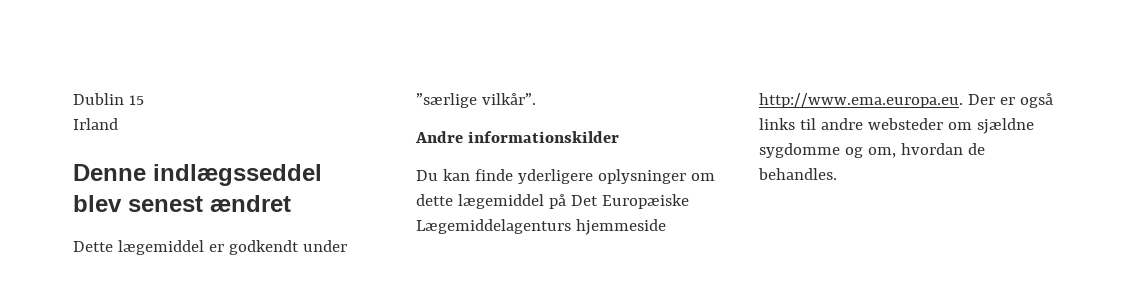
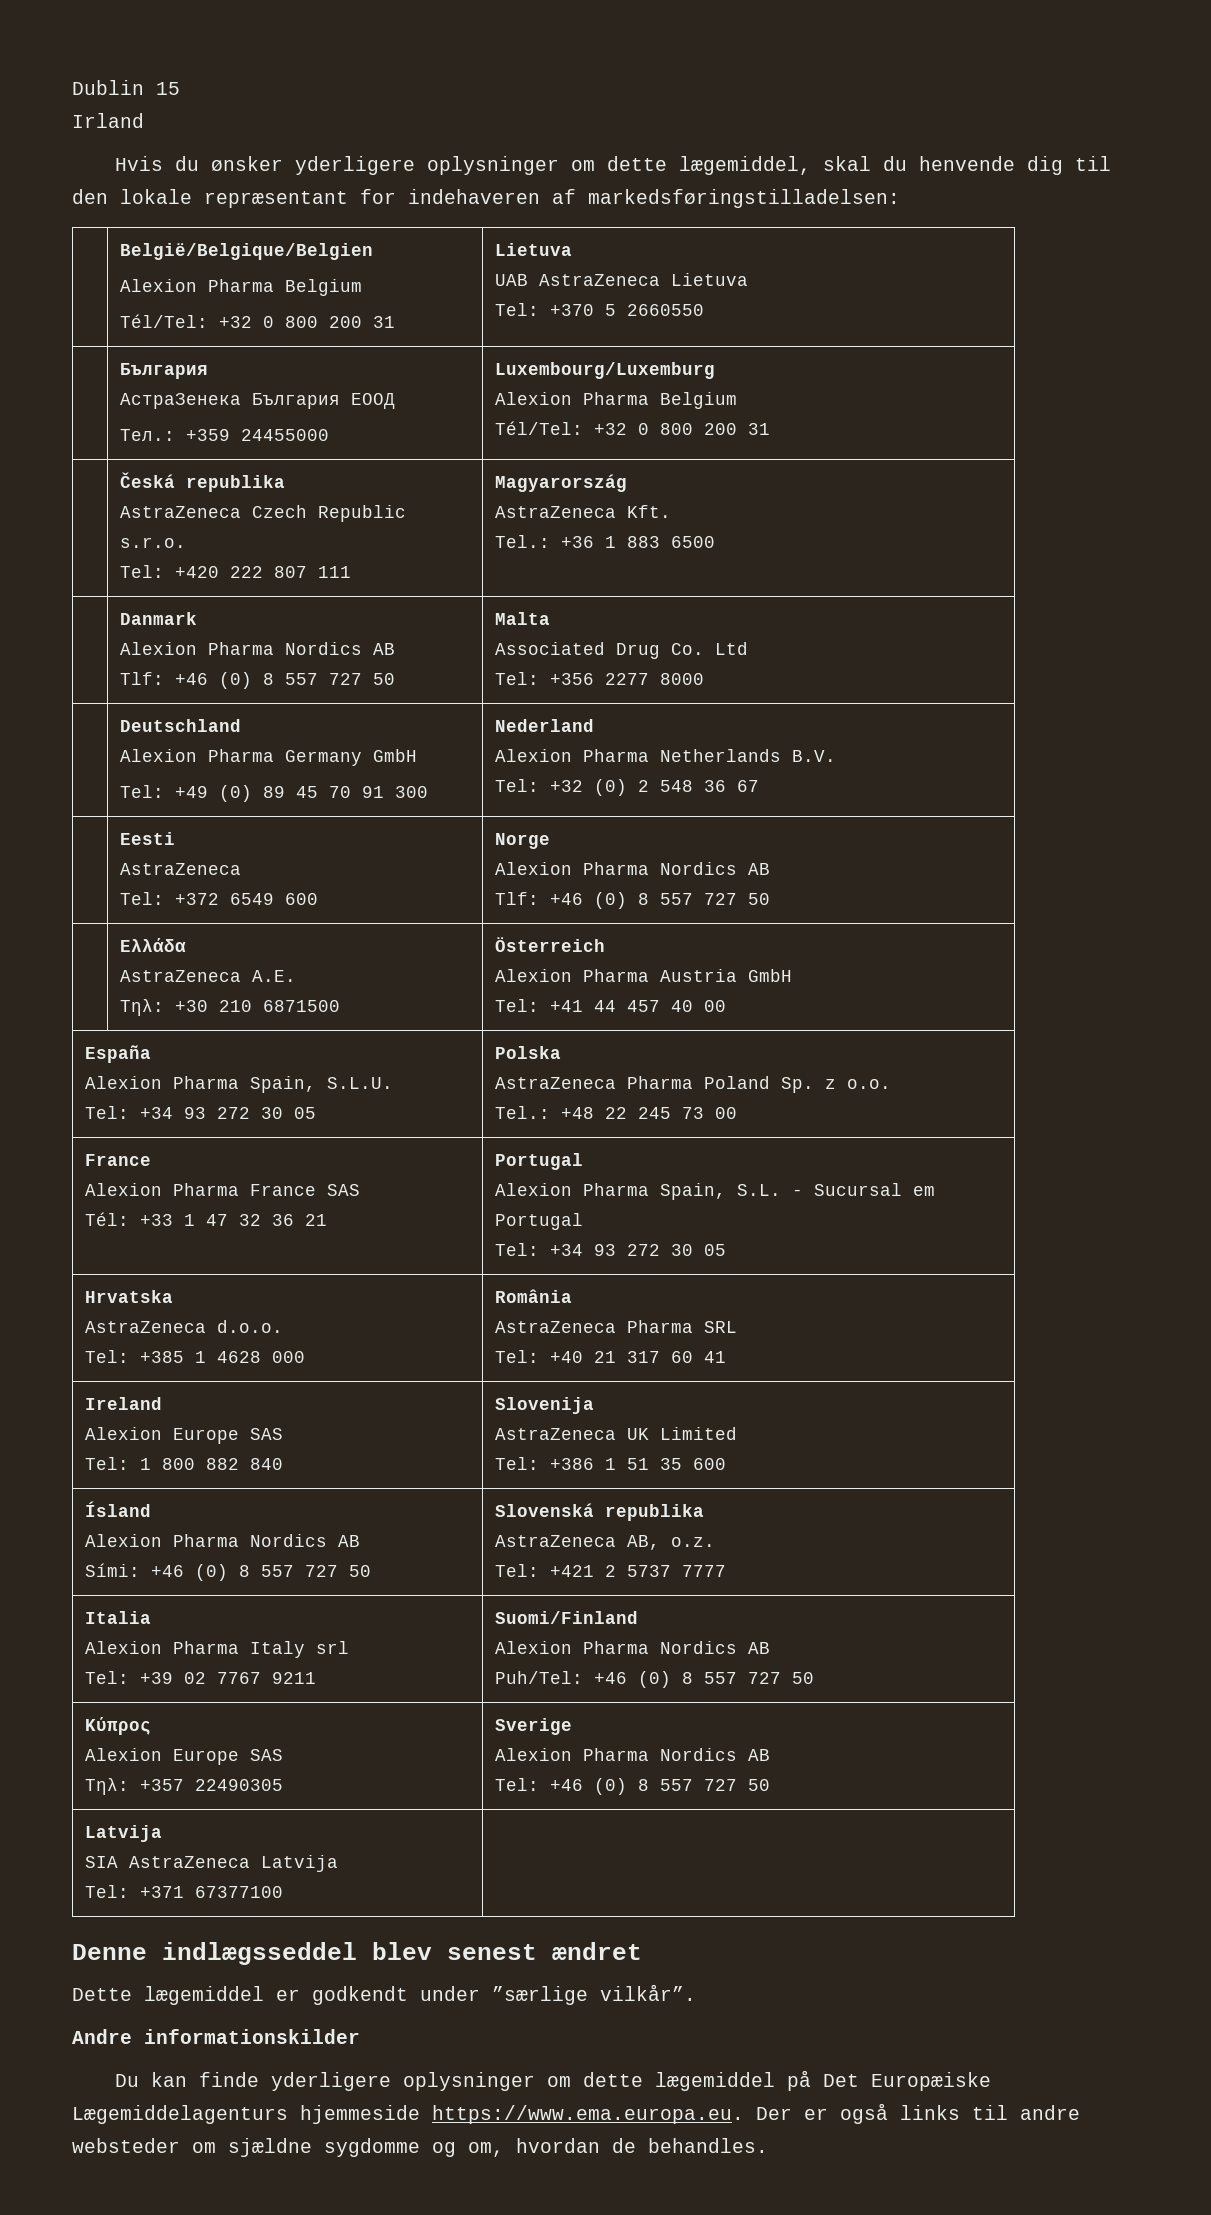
(118, 124) none -> [114,156,1111,175] [72,189,900,208] [119,243,373,260] [119,279,362,296] [119,314,395,328] [494,243,572,256] [494,273,748,286] [494,303,704,316] [119,363,208,379] [119,393,395,409] [119,429,329,441] [494,362,715,379] [494,392,737,409] [494,421,770,435] [119,472,285,492] [119,505,406,522] [119,537,186,548] [119,565,351,578] [494,474,627,492] [494,505,671,518] [494,535,715,548] [119,612,197,625] [119,642,395,655] [119,672,395,689] [494,612,550,625] [494,642,748,659] [494,672,704,685] [119,719,241,732] [119,749,417,766] [119,785,428,802] [494,719,594,732] [494,749,836,762] [494,779,759,796] [119,832,175,845] [119,863,241,875] [119,892,318,905] [494,833,550,849] [494,862,770,875] [494,892,770,909] [119,938,186,952] [119,970,296,982] [119,999,340,1016] [494,937,605,952] [494,969,792,982] [494,999,726,1012] [84,1045,151,1063] [84,1076,393,1093] [84,1106,316,1119] [494,1046,561,1059] [494,1076,891,1093] [494,1106,737,1119] [84,1154,151,1166] [84,1183,360,1196] [84,1212,327,1226] [494,1153,583,1170] [494,1183,935,1200] [494,1213,583,1230] [494,1243,726,1256] [84,1290,173,1303] [84,1320,283,1333] [84,1350,305,1363] [494,1289,572,1303] [494,1320,737,1333] [494,1350,726,1363] [84,1397,162,1410] [84,1427,283,1444] [84,1457,283,1470] [494,1397,594,1414] [494,1427,737,1440] [494,1457,726,1470] [84,1501,151,1517] [84,1534,360,1547] [84,1563,371,1581] [494,1503,704,1521] [494,1535,715,1550] [494,1564,726,1577] [84,1611,151,1624] [84,1641,349,1658] [84,1671,316,1684] [494,1611,638,1624] [494,1641,770,1654] [494,1671,814,1688] [84,1717,151,1735] [84,1748,283,1765] [84,1778,283,1795] [494,1718,572,1735] [494,1748,770,1761] [494,1778,770,1795] [84,1825,162,1842] [84,1855,338,1872] [84,1885,283,1898] // Hvis du ønsker yderligere oplysninger om dette lægemiddel, skal du henvende dig til den lokale repræsentant for indehaveren af markedsføringstilladelsen: // | België/Belgique/Belgien // Alexion Pharma Belgium // Tél/Tel: +32 0 800 200 31 | Lietuva // UAB AstraZeneca Lietuva // Tel: +370 5 2660550 // | България // АстраЗенека България ЕООД // Teл.: +359 24455000 | Luxembourg/Luxemburg // Alexion Pharma Belgium // Tél/Tel: +32 0 800 200 31 // | Česká republika // AstraZeneca Czech Republic s.r.o. // Tel: +420 222 807 111 | Magyarország // AstraZeneca Kft. // Tel.: +36 1 883 6500 // | Danmark // Alexion Pharma Nordics AB // Tlf: +46 (0) 8 557 727 50 | Malta // Associated Drug Co. Ltd // Tel: +356 2277 8000 // | Deutschland // Alexion Pharma Germany GmbH // Tel: +49 (0) 89 45 70 91 300 | Nederland // Alexion Pharma Netherlands B.V. // Tel: +32 (0) 2 548 36 67 // | Eesti // AstraZeneca // Tel: +372 6549 600 | Norge // Alexion Pharma Nordics AB // Tlf: +46 (0) 8 557 727 50 // | Ελλάδα // AstraZeneca A.E. // Τηλ: +30 210 6871500 | Österreich // Alexion Pharma Austria GmbH // Tel: +41 44 457 40 00 // España // Alexion Pharma Spain, S.L.U. // Tel: +34 93 272 30 05 | Polska // AstraZeneca Pharma Poland Sp. z o.o. // Tel.: +48 22 245 73 00 // France // Alexion Pharma France SAS // Tél: +33 1 47 32 36 21 | Portugal // Alexion Pharma Spain, S.L. - Sucursal em Portugal // Tel: +34 93 272 30 05 // Hrvatska // AstraZeneca d.o.o. // Tel: +385 1 4628 000 | România // AstraZeneca Pharma SRL // Tel: +40 21 317 60 41 // Ireland // Alexion Europe SAS // Tel: 1 800 882 840 | Slovenija // AstraZeneca UK Limited // Tel: +386 1 51 35 600 // Ísland // Alexion Pharma Nordics AB // Sími: +46 (0) 8 557 727 50 | Slovenská republika // AstraZeneca AB, o.z. // Tel: +421 2 5737 7777 // Italia // Alexion Pharma Italy srl // Tel: +39 02 7767 9211 | Suomi/Finland // Alexion Pharma Nordics AB // Puh/Tel: +46 (0) 8 557 727 50 // Κύπρος // Alexion Europe SAS // Τηλ: +357 22490305 | Sverige // Alexion Pharma Nordics AB // Tel: +46 (0) 8 557 727 50 // Latvija // SIA AstraZeneca Latvija // Tel: +371 67377100 |
[759,93,963,108] http://www.ema.europa.eu. -> [432,2105,744,2124] https://www.ema.europa.eu.

